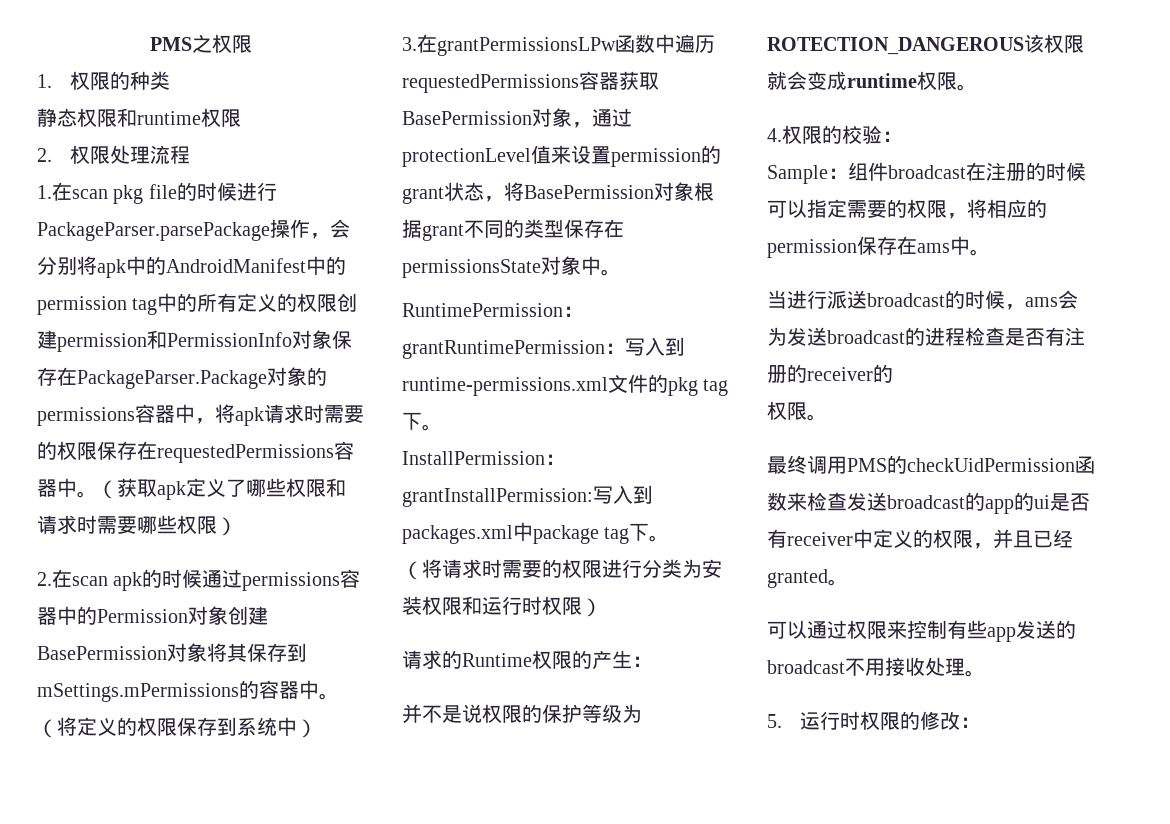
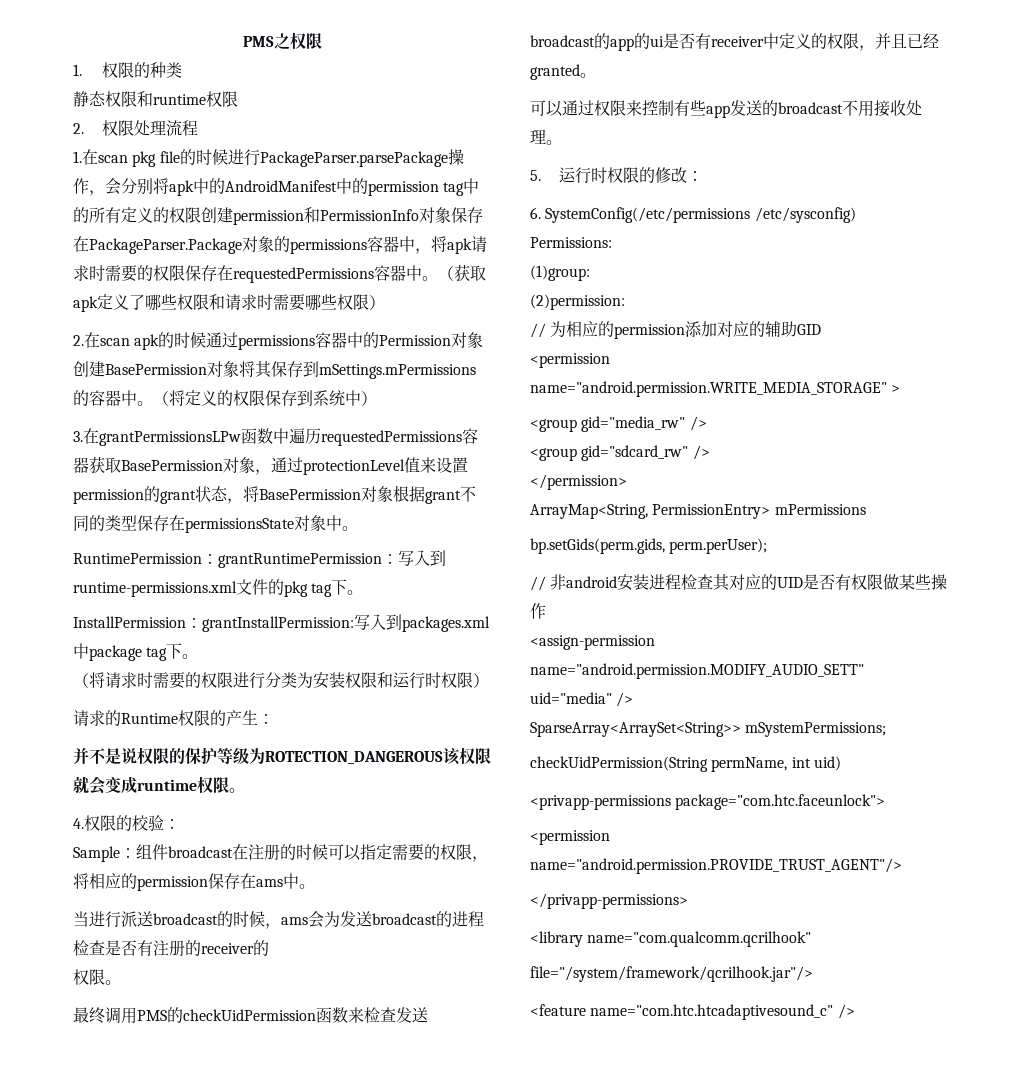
(980, 722) none -> [530,207,856,223] [530,237,612,248] [530,265,590,281] [530,294,625,310] [530,321,822,339] [530,353,610,368] [530,381,901,397] [530,416,707,432] [530,445,710,461] [530,474,627,490] [530,504,866,519] [530,538,768,554] [530,574,948,591] [530,603,546,619] [530,635,655,650] [530,663,864,679] [530,692,634,707] [530,722,887,737] [530,756,841,772] [530,794,886,810] [530,830,610,845] [530,858,902,874] [530,893,688,909] [530,931,812,947] [530,966,813,982] [530,1004,855,1020] // 6. SystemConfig(/etc/permissions /etc/sysconfig) // Permissions: // (1)group: // (2)permission: // // 为相应的permission添加对应的辅助GID // <permission name="android.permission.WRITE_MEDIA_STORAGE" > // <group gid="media_rw" /> // <group gid="sdcard_rw" /> // </permission> // ArrayMap<String, PermissionEntry> mPermissions // bp.setGids(perm.gids, perm.perUser); // // 非android安装进程检查其对应的UID是否有权限做某些操作 // <assign-permission name="android.permission.MODIFY_AUDIO_SETT" uid="media" /> // SparseArray<ArraySet<String>> mSystemPermissions; // checkUidPermission(String permName, int uid) // <privapp-permissions package="com.htc.faceunlock"> // <permission name="android.permission.PROVIDE_TRUST_AGENT"/> // </privapp-permissions> // <library name="com.qualcomm.qcrilhook" // file="/system/framework/qcrilhook.jar"/> // <feature name="com.htc.htcadaptivesound_c" />

